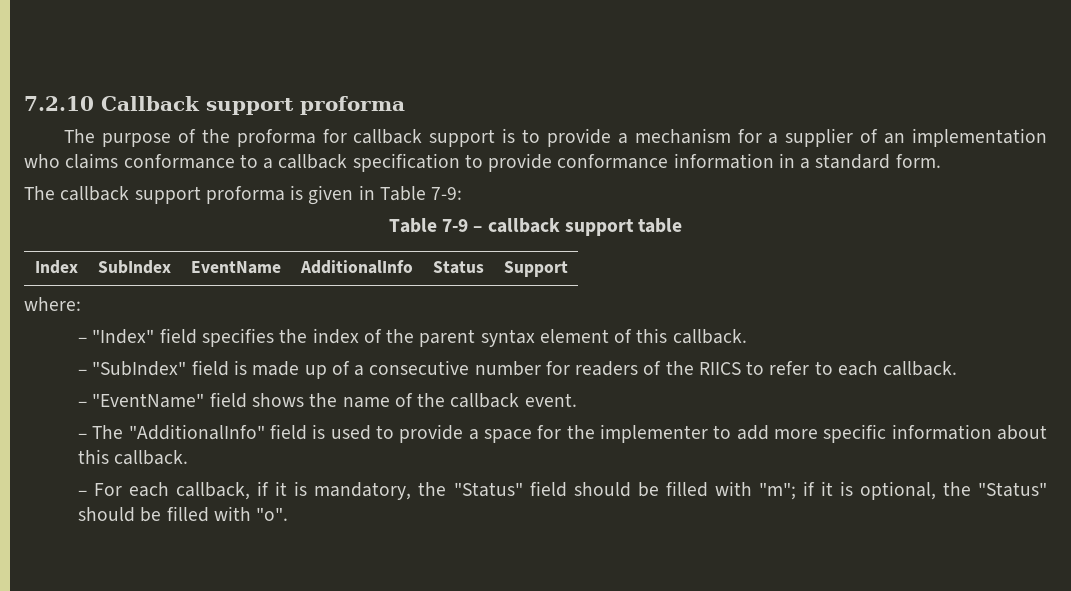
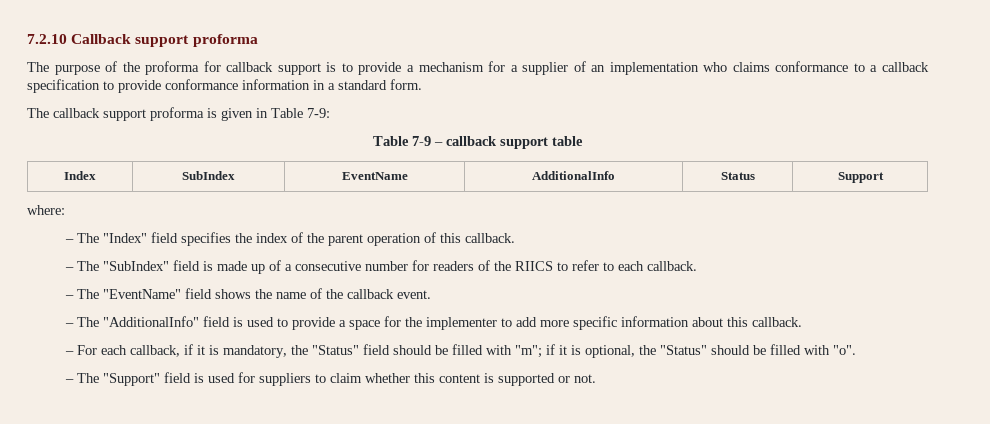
(88, 340) none -> [77,233,100,243] The
[480,329,609,347] syntax element -> [367,233,422,246] operation
(88, 372) none -> [77,261,100,271] The
(88, 404) none -> [77,289,100,299] The
(289, 514) none -> [65,372,597,386] // – The "Support" field is used for suppliers to claim whether this content is supported or not.

